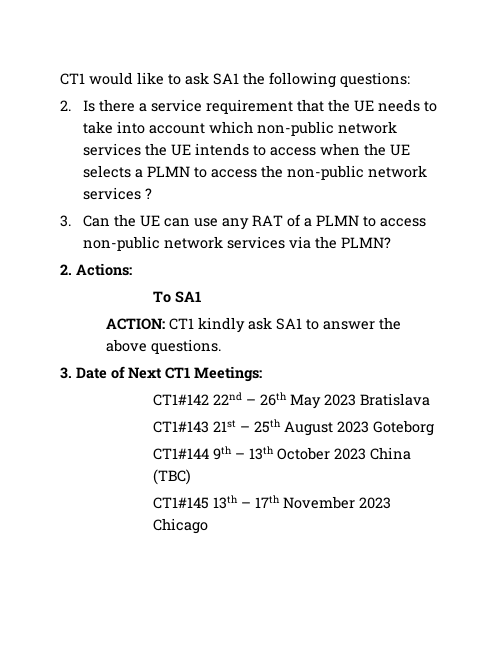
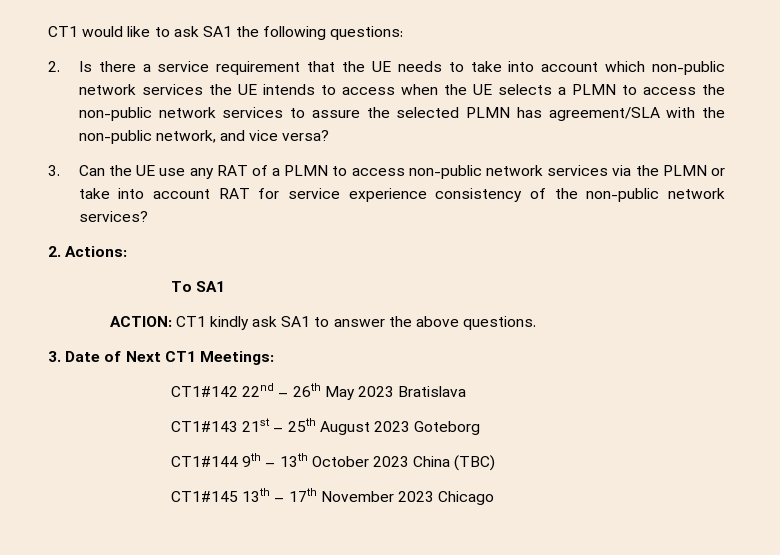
[145,188,153,199] ? -> [289,107,725,121] [78,130,330,144] to assure the selected PLMN has agreement/SLA with the non-public network, and vice versa?
[164,218,191,227] can -> (156, 170) none
[341,237,392,248] PLMN? -> [662,165,726,176] [78,188,725,202] [78,211,148,222] PLMN or take into account RAT for service experience consistency of the non-public network services?

